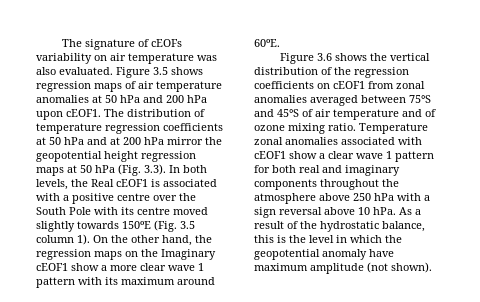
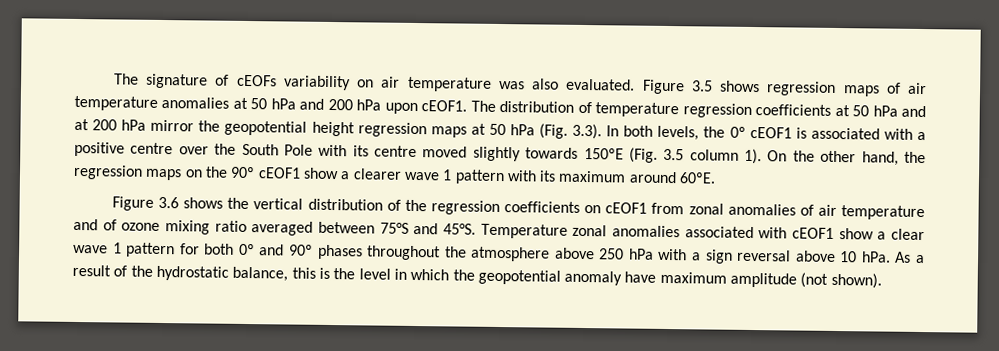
[91,179,114,187] Real -> [729,126,746,138] 0º
[161,249,216,260] [36,263,166,271] Imaginary cEOF1 show a more clear -> [230,166,402,180] 90º cEOF1 show a clearer
[310,95,431,106] [254,109,299,117] averaged between 75°S and 45°S -> (796, 209) none
[328,123,356,131] ratio. -> [214,220,477,236] ratio averaged between 75°S and 45°S.
[299,165,400,176] [254,179,317,190] real and imaginary components -> [238,243,363,260] 0º and 90º phases

